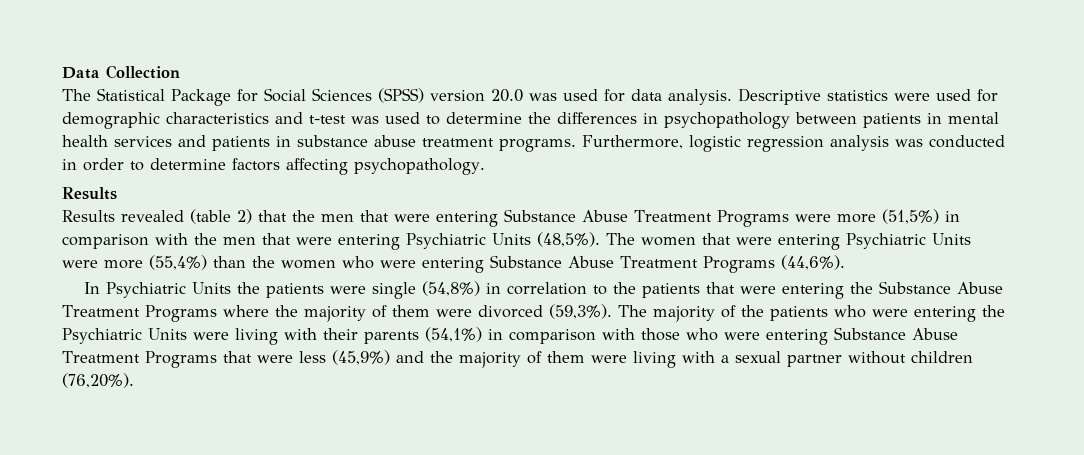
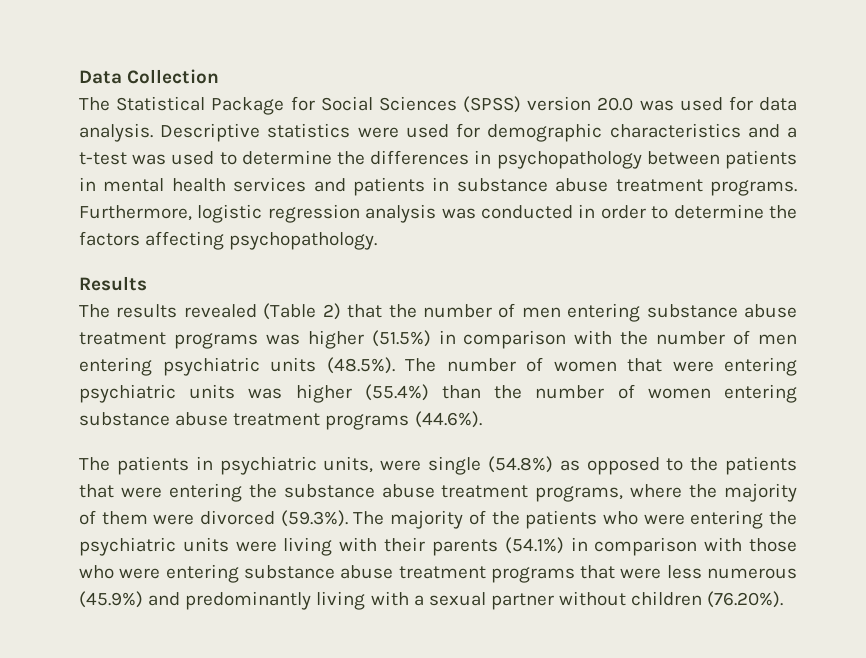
(303, 118) none -> [786,127,797,138] a
(226, 164) none -> [768,205,797,219] the
[62,209,960,227] [62,232,971,250] [62,255,845,273] [84,281,588,299] Results revealed (table 2) that the men that were entering Substance Abuse Treatment Programs were more (51,5%) in comparison with the men that were entering Psychiatric Units (48,5%). The women that were entering Psychiatric Units were more (55,4%) than the women who were entering Substance Abuse Treatment Programs (44,6%). // In Psychiatric Units the patients were single (54,8%) in correlation -> [79,303,798,322] [79,330,797,349] [79,357,797,376] [79,384,798,403] [79,411,482,430] [79,456,660,475] The results revealed (Table 2) that the number of men entering substance abuse treatment programs was higher (51.5%) in comparison with the number of men entering psychiatric units (48.5%). The number of women that were entering psychiatric units was higher (55.4%) than the number of women entering substance abuse treatment programs (44.6%). // The patients in psychiatric units, were single (54.8%) as opposed
[879,281,1004,294] [62,305,217,322] Substance Abuse Treatment Programs -> [283,484,624,502] substance abuse treatment programs,
[548,304,612,319] (59,3%). -> [280,510,348,527] (59.3%).
[62,328,187,344] Psychiatric Units -> [79,537,229,556] psychiatric units
[425,327,482,342] (54,1%) -> [504,537,564,554] (54.1%)
[834,327,958,340] [62,350,627,368] Substance Abuse Treatment Programs that were less (45,9%) and the majority of them were -> [243,565,797,583] [79,591,312,610] substance abuse treatment programs that were less numerous (45.9%) and predominantly
[62,373,134,388] (76,20%). -> [707,591,784,608] (76.20%).

